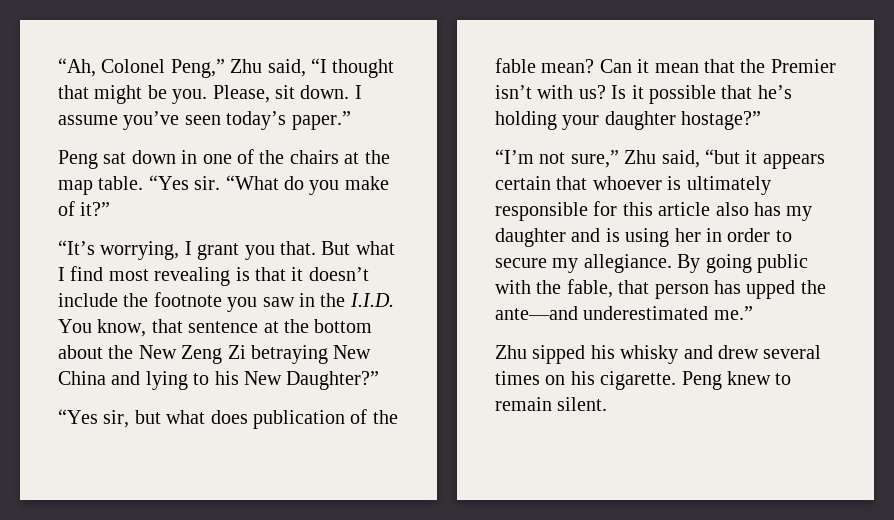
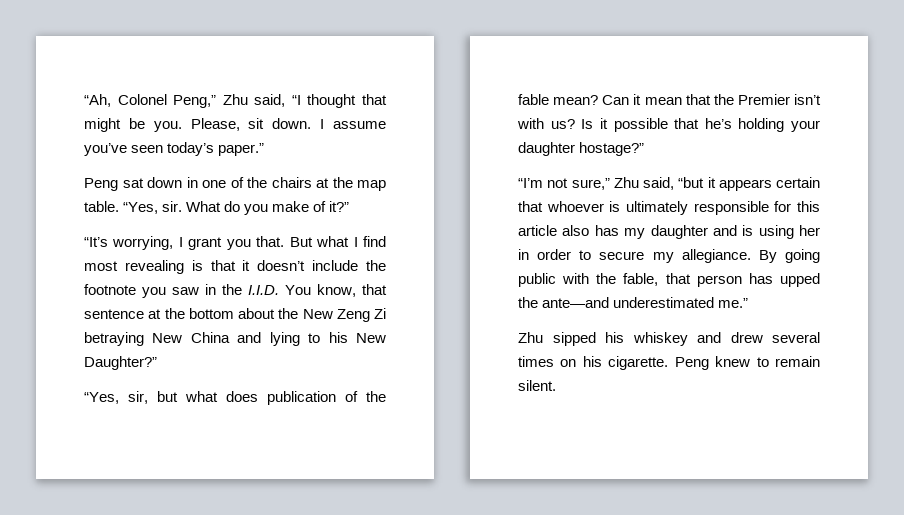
[148,175,279,190] “Yes sir. “What -> [123,201,222,214] “Yes, sir. What
[58,409,98,424] “Yes -> [84,392,119,404] “Yes,
[620,345,679,364] whisky -> [632,332,688,346] whiskey

